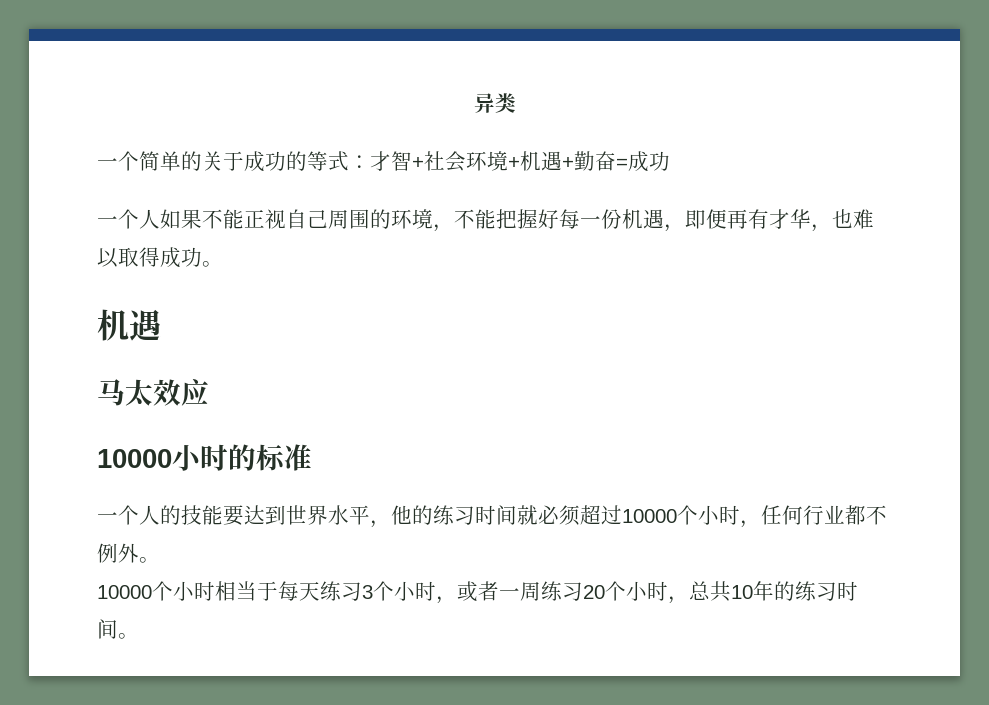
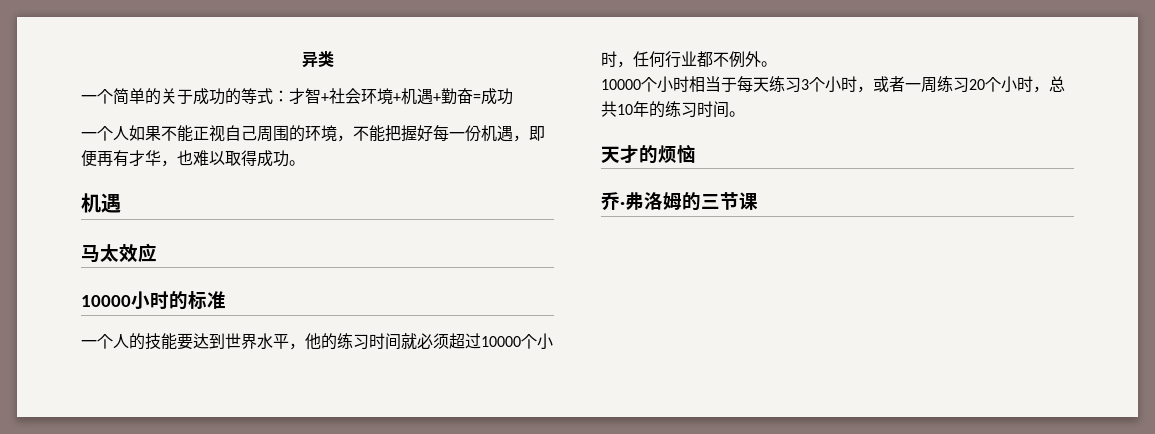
(139, 636) none -> [601,144,696,164] [601,192,758,211] // 天才的烦恼 // 乔·弗洛姆的三节课

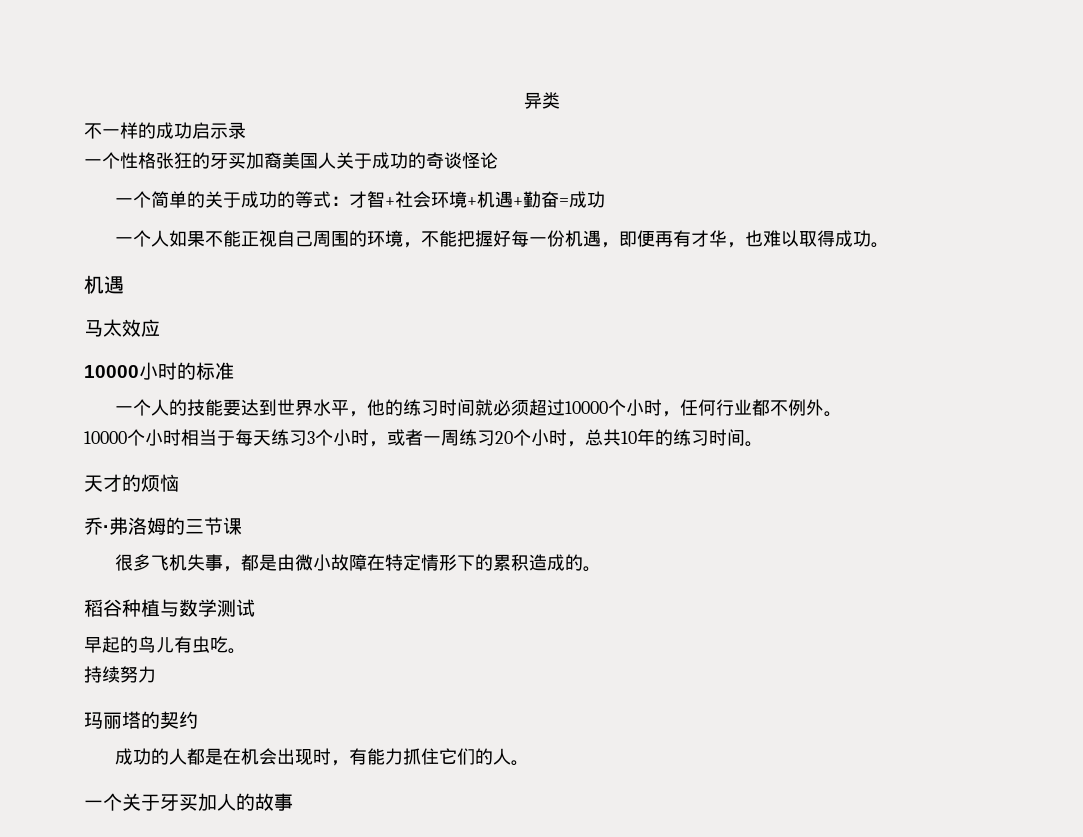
(334, 59) none -> [84,122,246,139] [84,152,498,169] // 不一样的成功启示录 // 一个性格张狂的牙买加裔美国人关于成功的奇谈怪论
(758, 201) none -> [114,554,601,572] [84,599,255,617] [84,636,246,654] [84,666,156,683] [84,711,198,729] [114,748,529,766] [84,793,293,811] // 很多飞机失事，都是由微小故障在特定情形下的累积造成的。 // 稻谷种植与数学测试 // 早起的鸟儿有虫吃。 // 持续努力 // 玛丽塔的契约 // 成功的人都是在机会出现时，有能力抓住它们的人。 // 一个关于牙买加人的故事

